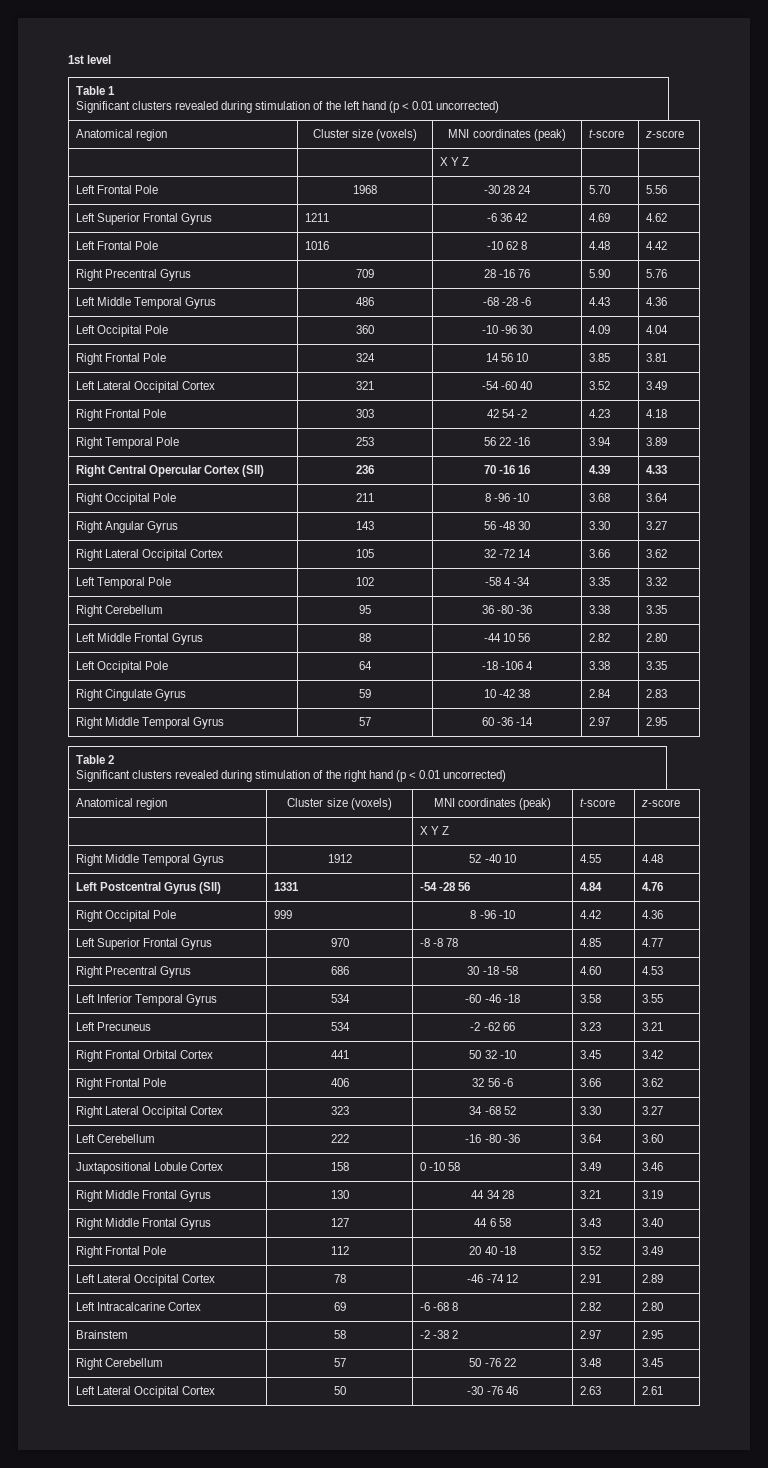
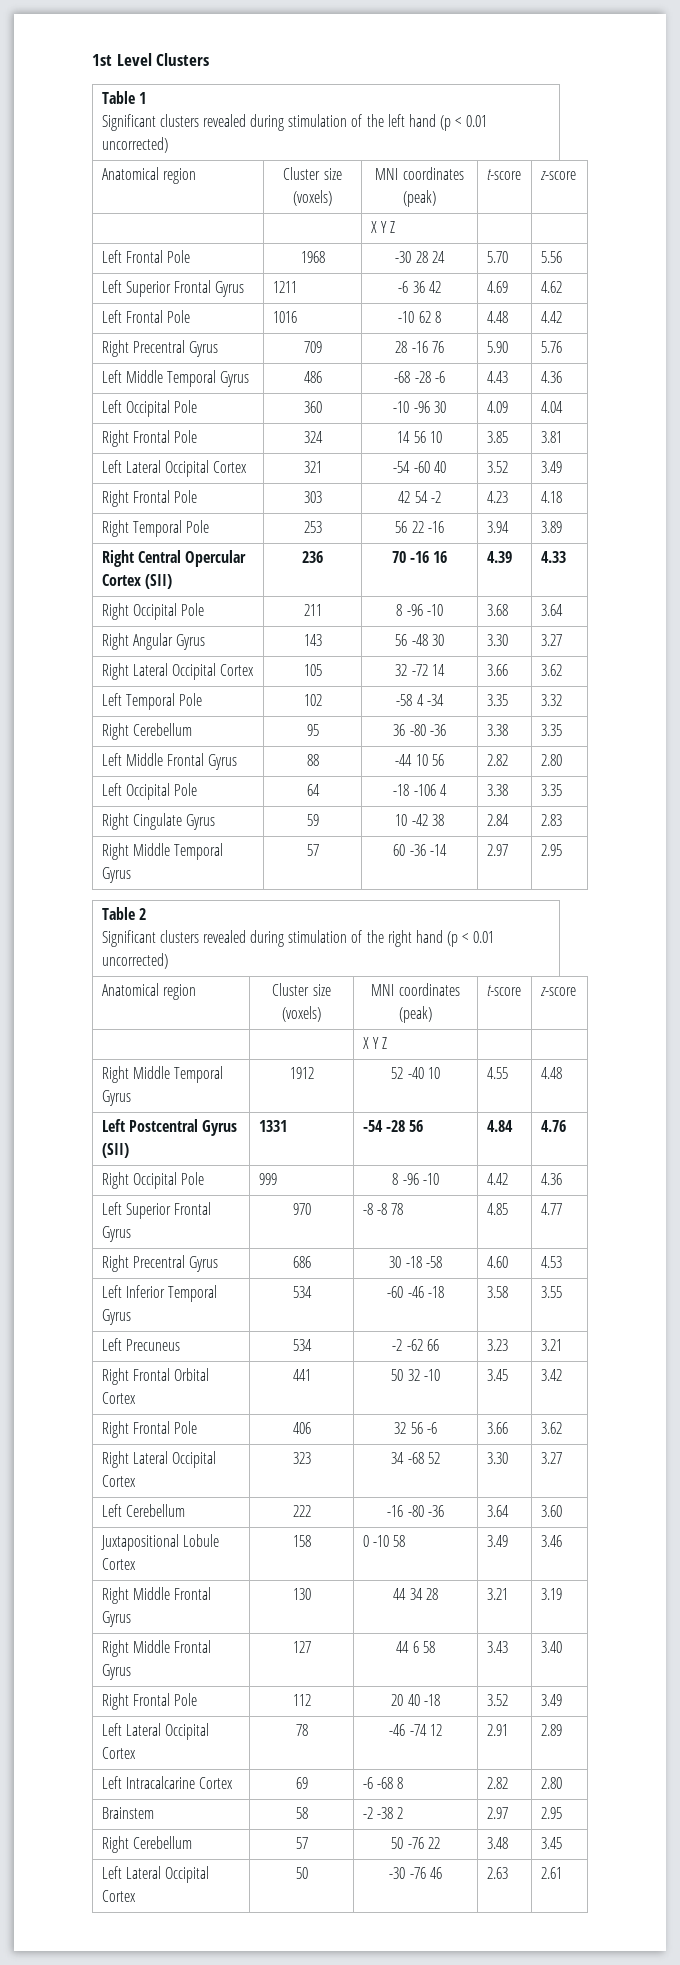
[87,55,112,64] level -> [116,53,210,66] Level Clusters

